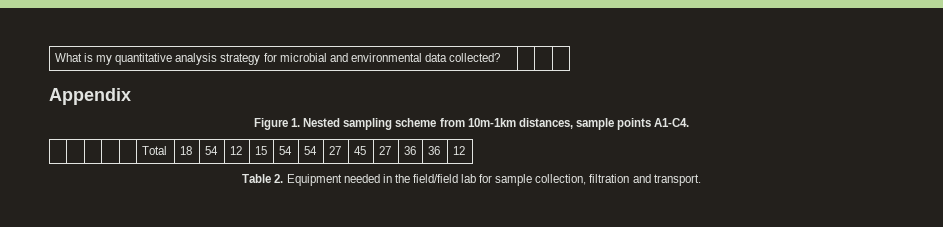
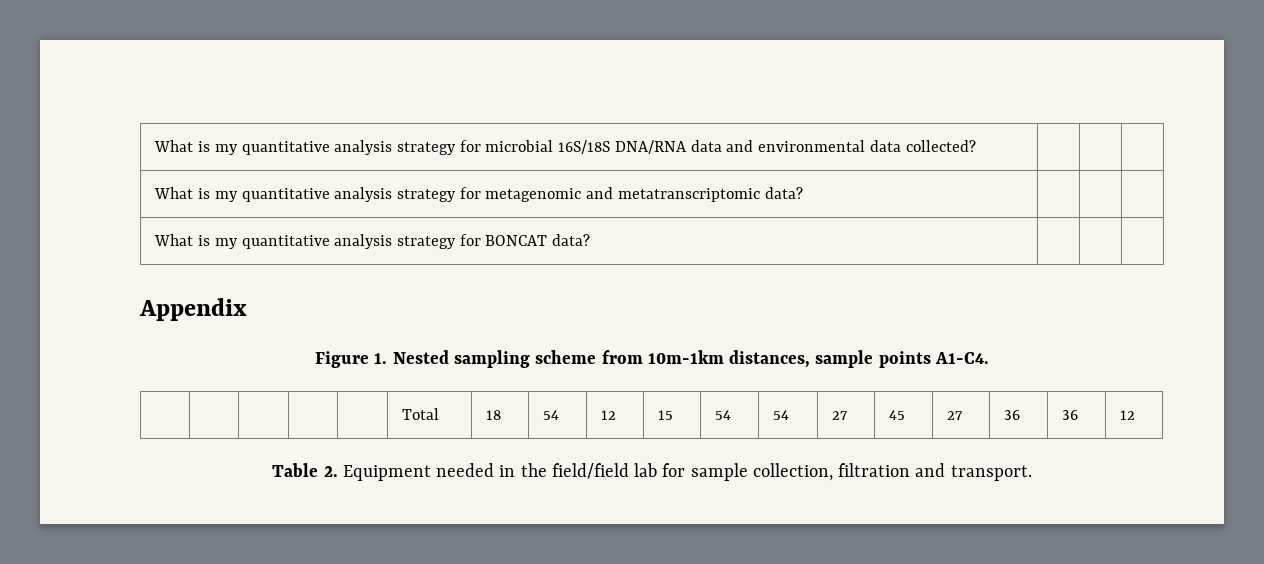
(327, 57) none -> [558,140,722,154] 16S/18S DNA/RNA data
(501, 57) none -> [154,187,803,202] [154,234,591,249] // What is my quantitative analysis strategy for metagenomic and metatranscriptomic data? | | | // What is my quantitative analysis strategy for BONCAT data? | | |

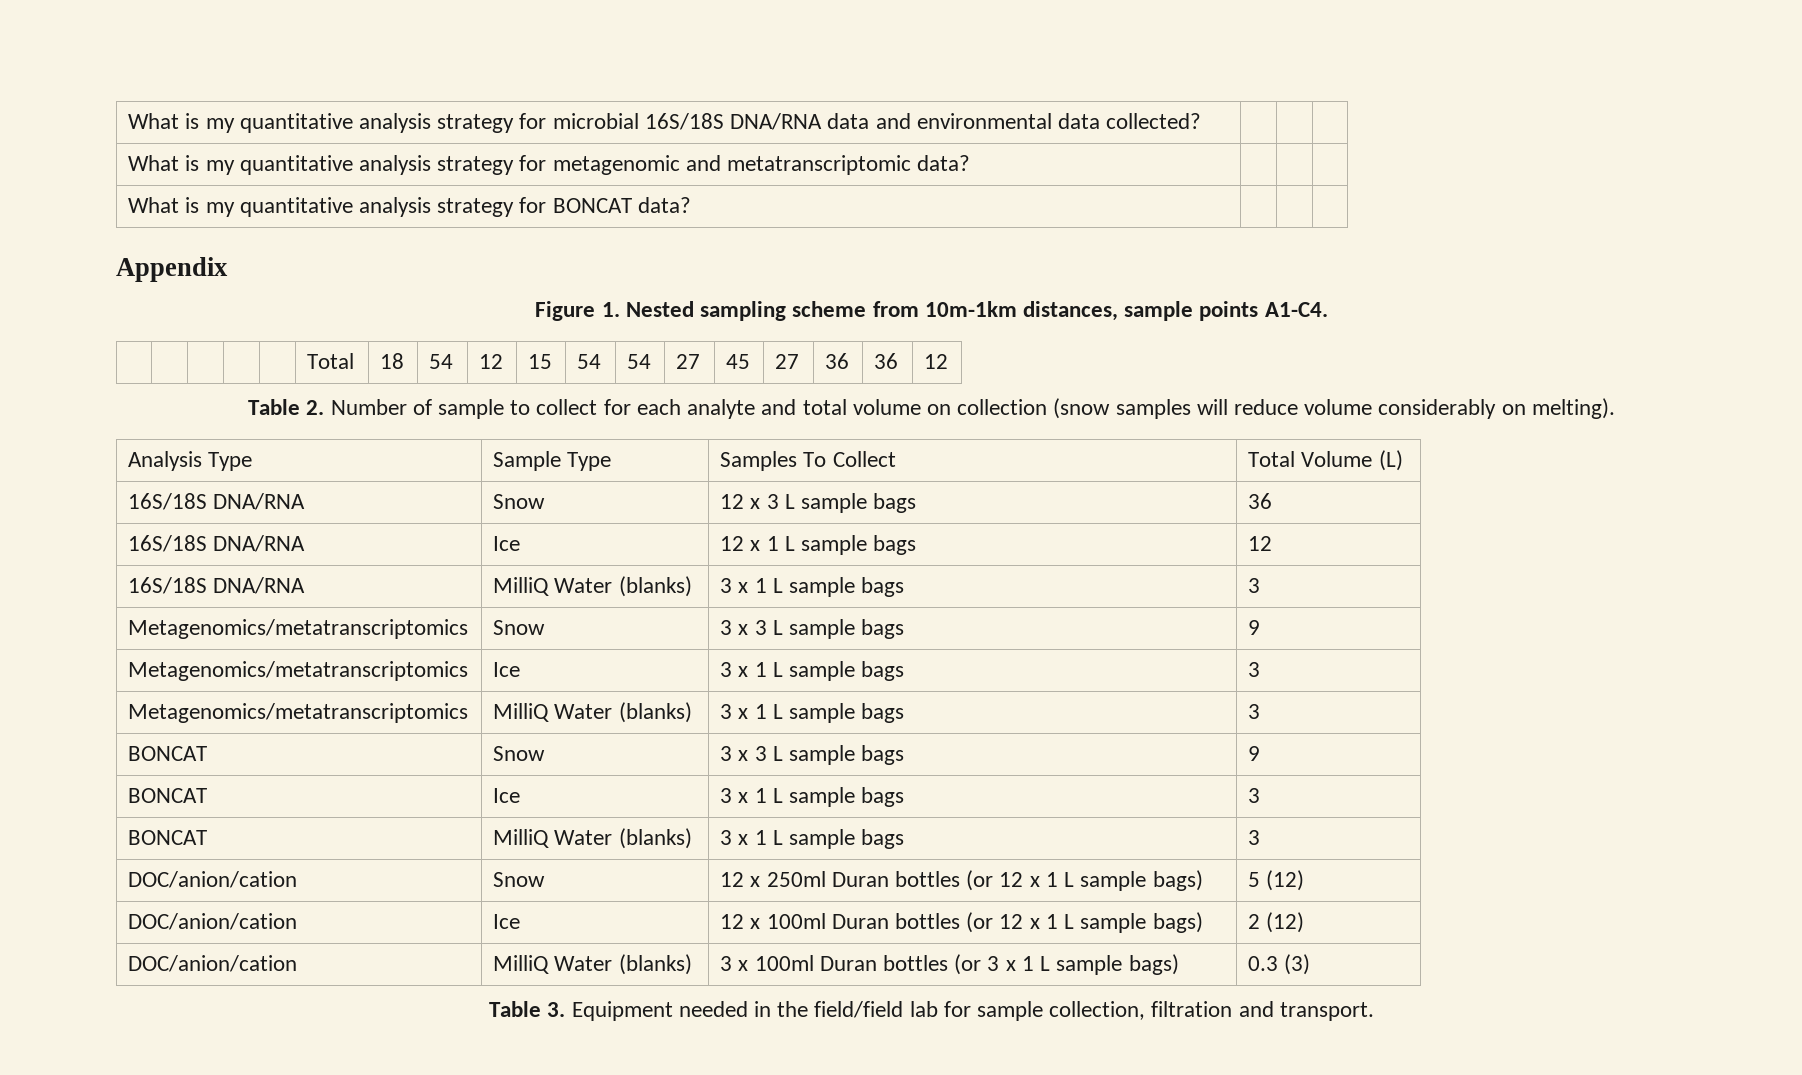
(338, 471) none -> [330,398,1615,419] [128,451,253,471] [493,451,612,471] [720,451,896,471] [1248,450,1403,471] [128,493,306,510] [493,494,546,509] [720,493,917,513] [1248,493,1273,509] [128,535,306,552] [493,536,521,551] [720,535,917,555] [1248,536,1273,551] [128,577,306,594] [493,576,692,597] [720,577,905,597] [1248,578,1261,593] [128,619,469,639] [493,620,546,635] [720,619,905,639] [1248,620,1261,635] [128,661,469,681] [493,662,521,677] [720,661,905,681] [1248,662,1261,677] [128,703,469,723] [493,702,692,723] [720,703,905,723] [1248,704,1261,719] [128,746,208,761] [493,746,546,761] [720,745,905,765] [1248,746,1261,761] [128,788,208,803] [493,788,521,803] [720,787,905,807] [1248,788,1261,803] [128,830,208,845] [493,828,692,849] [720,829,905,849] [1248,830,1261,845] [128,871,298,888] [493,872,546,887] [720,870,1203,891] [1248,870,1305,891] [128,913,298,930] [493,914,521,929] [720,912,1203,933] [1248,912,1305,933] [128,955,298,972] [493,954,692,975] [720,954,1179,975] [1248,954,1311,975] [489,1001,566,1017] Number of sample to collect for each analyte and total volume on collection (snow samples will reduce volume considerably on melting). // Analysis Type | Sample Type | Samples To Collect | Total Volume (L) // 16S/18S DNA/RNA | Snow | 12 x 3 L sample bags | 36 // 16S/18S DNA/RNA | Ice | 12 x 1 L sample bags | 12 // 16S/18S DNA/RNA | MilliQ Water (blanks) | 3 x 1 L sample bags | 3 // Metagenomics/metatranscriptomics | Snow | 3 x 3 L sample bags | 9 // Metagenomics/metatranscriptomics | Ice | 3 x 1 L sample bags | 3 // Metagenomics/metatranscriptomics | MilliQ Water (blanks) | 3 x 1 L sample bags | 3 // BONCAT | Snow | 3 x 3 L sample bags | 9 // BONCAT | Ice | 3 x 1 L sample bags | 3 // BONCAT | MilliQ Water (blanks) | 3 x 1 L sample bags | 3 // DOC/anion/cation | Snow | 12 x 250ml Duran bottles (or 12 x 1 L sample bags) | 5 (12) // DOC/anion/cation | Ice | 12 x 100ml Duran bottles (or 12 x 1 L sample bags) | 2 (12) // DOC/anion/cation | MilliQ Water (blanks) | 3 x 100ml Duran bottles (or 3 x 1 L sample bags) | 0.3 (3) // Table 3.

